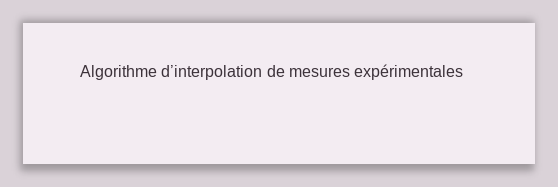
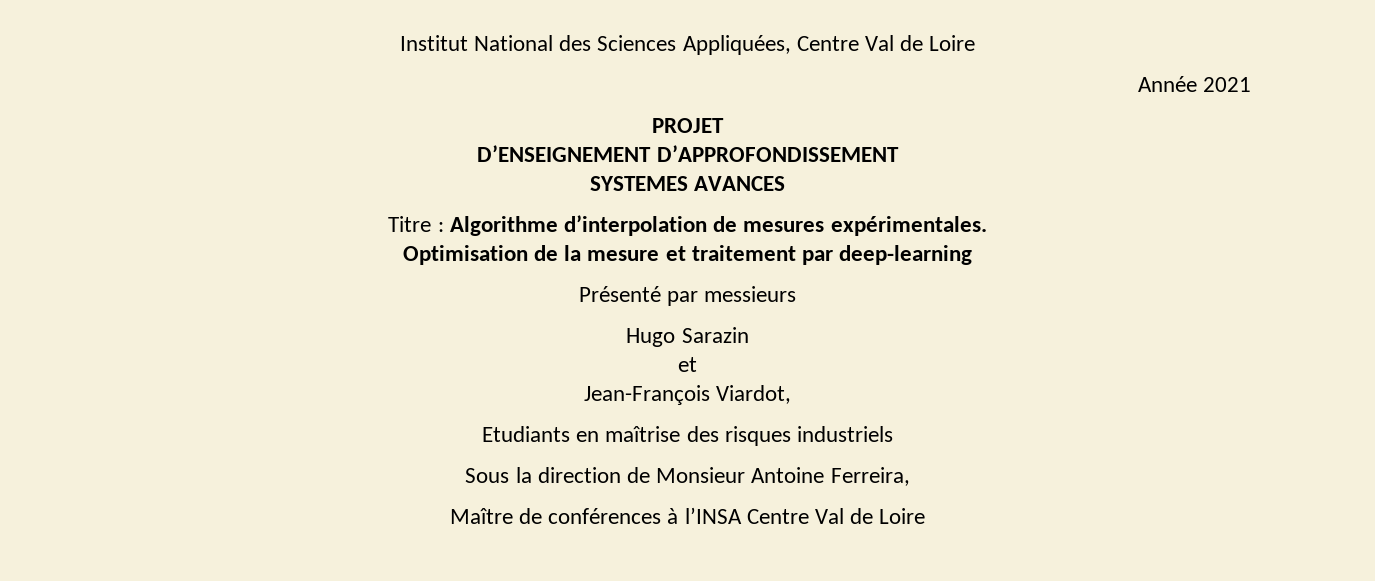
[79,64,464,80] Algorithme d’interpolation de mesures expérimentales -> [399,35,976,55] [1137,76,1251,92] [652,118,724,133] [477,145,899,162] [589,176,786,191] [388,215,987,236] [402,245,973,265] [578,286,797,306] [626,327,749,347] [678,357,697,372] [583,385,792,405] [481,426,894,446] [465,467,910,486] [449,507,926,524] Institut National des Sciences Appliquées, Centre Val de Loire // Année 2021 // PROJET // D’ENSEIGNEMENT D’APPROFONDISSEMENT // SYSTEMES AVANCES // Titre : Algorithme d’interpolation de mesures expérimentales. // Optimisation de la mesure et traitement par deep-learning // Présenté par messieurs // Hugo Sarazin // et // Jean-François Viardot, // Etudiants en maîtrise des risques industriels // Sous la direction de Monsieur Antoine Ferreira, // Maître de conférences à l’INSA Centre Val de Loire

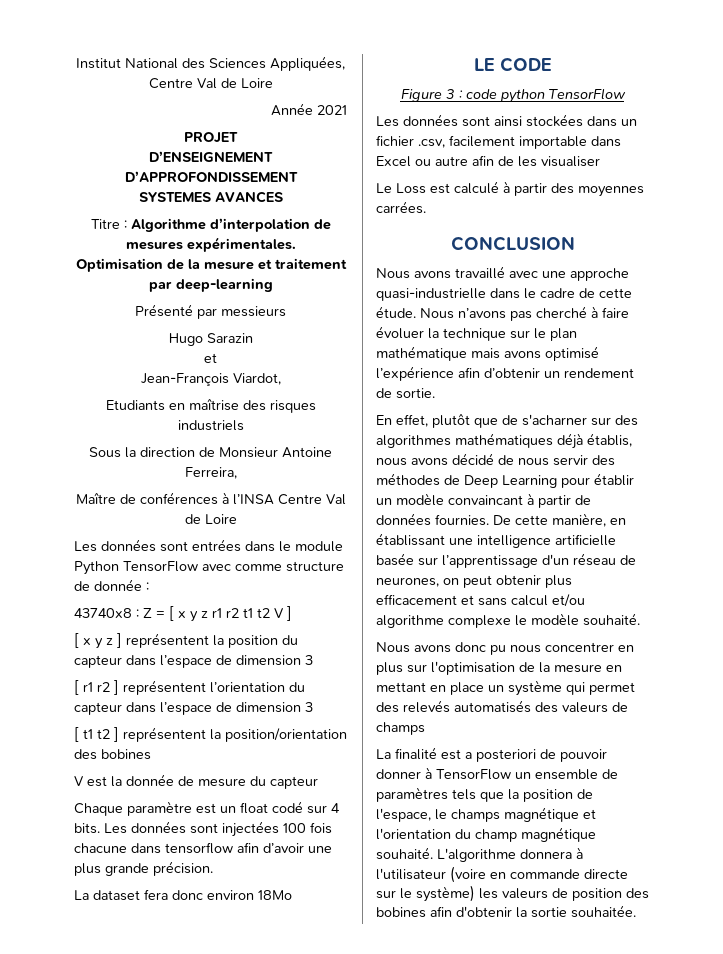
(926, 516) none -> [74,539,343,552] [74,561,344,575] [74,579,149,591] [74,606,292,622] [74,633,298,649] [74,655,313,668] [74,680,305,695] [74,702,313,715] [74,727,347,742] [74,749,151,760] [74,774,318,789] [74,801,340,816] [74,821,332,837] [74,842,332,854] [74,861,213,876] [74,889,292,901] [473,57,552,72] [400,88,626,103] [376,114,637,127] [376,135,621,149] [376,155,600,167] [376,181,644,197] [376,201,426,214] [450,236,575,251] [376,266,629,281] [376,288,632,301] [376,306,629,321] [376,326,577,341] [376,346,599,361] [376,366,634,381] [376,388,435,399] [376,414,638,428] [376,433,632,449] [376,453,615,466] [376,473,634,488] [376,493,591,508] [376,513,626,527] [376,533,616,548] [376,553,636,568] [376,575,572,588] [376,594,585,607] [376,613,640,628] [376,642,634,655] [376,661,622,675] [376,680,635,696] [376,700,628,713] [376,722,425,735] [376,747,607,762] [376,767,618,780] [376,787,593,802] [376,807,596,822] [376,827,596,842] [376,847,583,862] [376,866,628,883] [376,885,649,902] [376,905,636,918] // Les données sont entrées dans le module Python TensorFlow avec comme structure de donnée : // 43740x8 : Z = [ x y z r1 r2 t1 t2 V ] // [ x y z ] représentent la position du capteur dans l’espace de dimension 3 // [ r1 r2 ] représentent l’orientation du capteur dans l’espace de dimension 3 // [ t1 t2 ] représentent la position/orientation des bobines // V est la donnée de mesure du capteur // Chaque paramètre est un float codé sur 4 bits. Les données sont injectées 100 fois chacune dans tensorflow afin d’avoir une plus grande précision. // La dataset fera donc environ 18Mo // LE CODE // Figure 3 : code python TensorFlow // Les données sont ainsi stockées dans un fichier .csv, facilement importable dans Excel ou autre afin de les visualiser // Le Loss est calculé à partir des moyennes carrées. // CONCLUSION // Nous avons travaillé avec une approche quasi-industrielle dans le cadre de cette étude. Nous n’avons pas cherché à faire évoluer la technique sur le plan mathématique mais avons optimisé l’expérience afin d’obtenir un rendement de sortie. // En effet, plutôt que de s'acharner sur des algorithmes mathématiques déjà établis, nous avons décidé de nous servir des méthodes de Deep Learning pour établir un modèle convaincant à partir de données fournies. De cette manière, en établissant une intelligence artificielle basée sur l’apprentissage d'un réseau de neurones, on peut obtenir plus efficacement et sans calcul et/ou algorithme complexe le modèle souhaité. // Nous avons donc pu nous concentrer en plus sur l'optimisation de la mesure en mettant en place un système qui permet des relevés automatisés des valeurs de champs // La finalité est a posteriori de pouvoir donner à TensorFlow un ensemble de paramètres tels que la position de l'espace, le champs magnétique et l'orientation du champ magnétique souhaité. L'algorithme donnera à l'utilisateur (voire en commande directe sur le système) les valeurs de position des bobines afin d'obtenir la sortie souhaitée.

